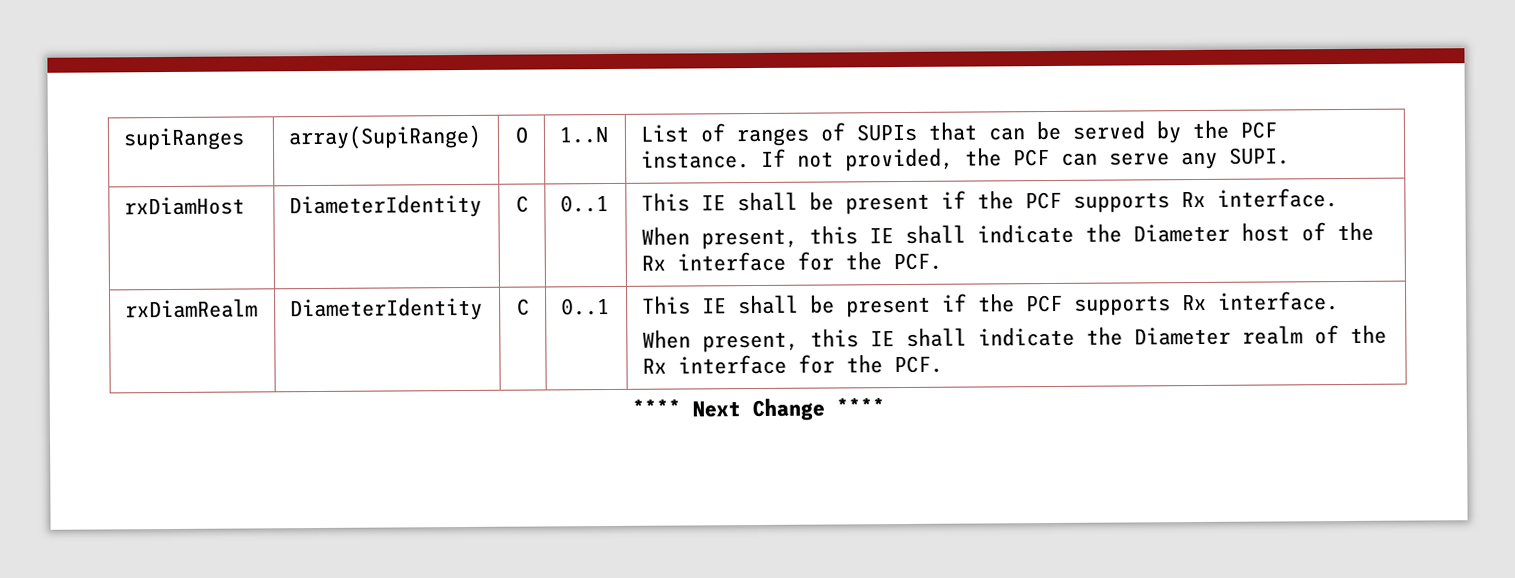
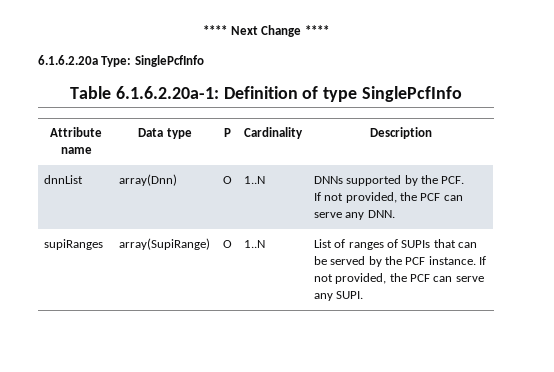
(123, 139) none -> [203,25,329,37] [38,55,204,67] [70,86,462,102] [50,127,102,137] [60,147,92,154] [138,128,192,139] [224,128,231,137] [243,127,303,139] [370,127,432,139] [43,175,83,184] [118,174,177,186] [223,176,232,184] [243,176,265,184] [313,175,465,186] [313,192,463,203] [313,210,395,220] **** Next Change **** // 6.1.6.2.20a Type: SinglePcfInfo // Table 6.1.6.2.20a-1: Definition of type SinglePcfInfo // Attribute name | Data type | P | Cardinality | Description // dnnList | array(Dnn) | O | 1..N | DNNs supported by the PCF. // If not provided, the PCF can serve any DNN. //
[124,196,246,216] [289,193,483,219] [515,195,529,213] [560,195,610,213] [641,188,1339,215] [641,221,1375,250] [641,251,943,272] [125,298,259,319] [290,296,484,322] [516,298,530,316] [561,298,611,316] [642,291,1340,318] [642,324,1388,353] [642,354,944,375] [631,397,885,422] // rxDiamHost | DiameterIdentity | C | 0..1 | This IE shall be present if the PCF supports Rx interface. // When present, this IE shall indicate the Diameter host of the Rx interface for the PCF. // rxDiamRealm | DiameterIdentity | C | 0..1 | This IE shall be present if the PCF supports Rx interface. // When present, this IE shall indicate the Diameter realm of the Rx interface for the PCF. // **** Next Change **** -> (364, 295) none

